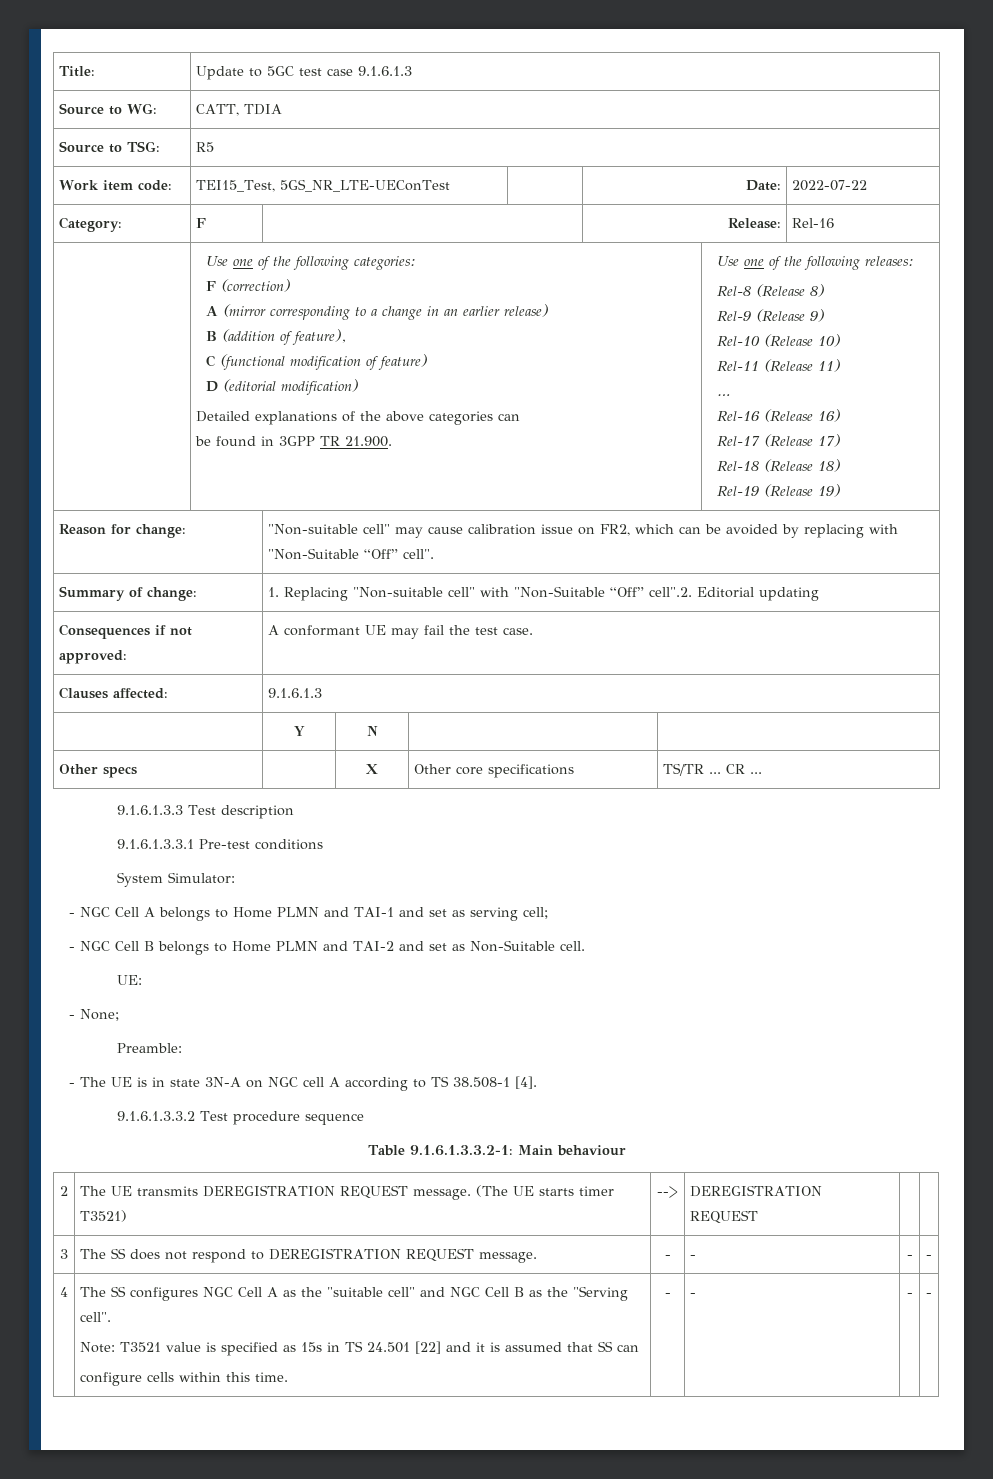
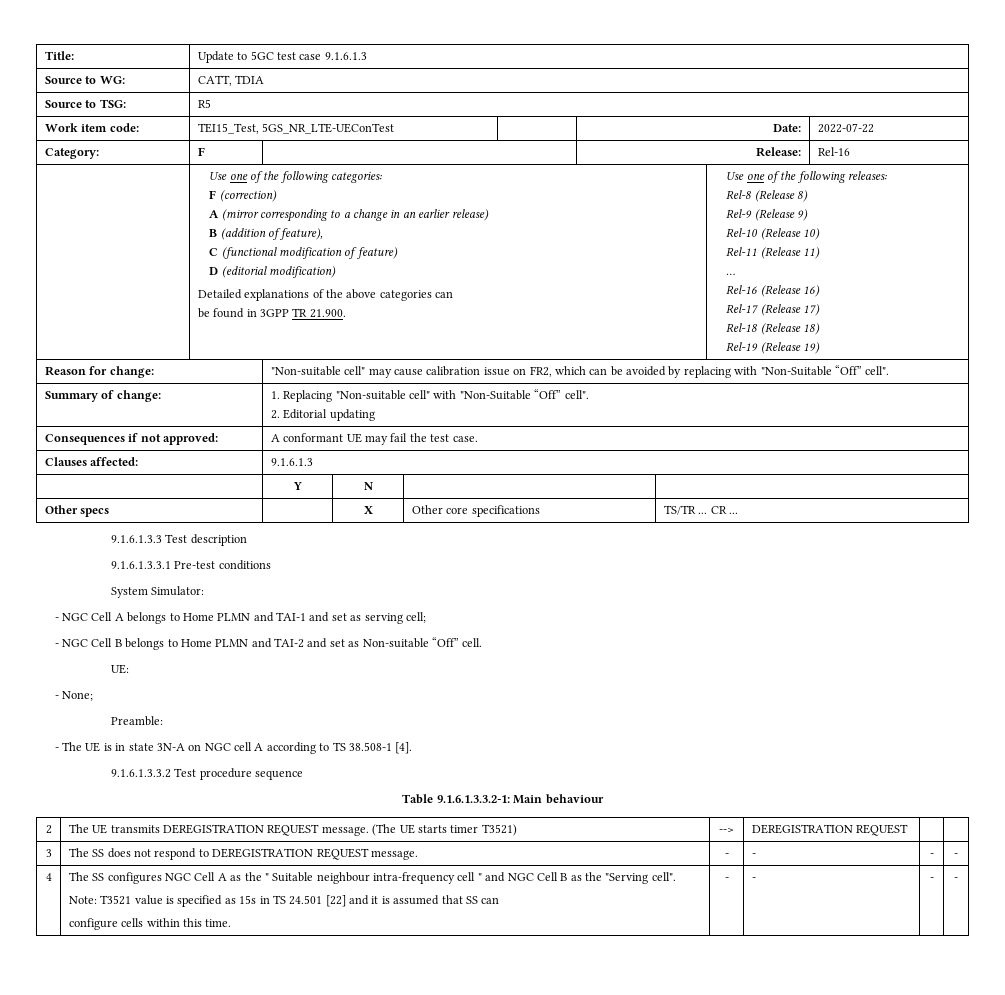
[649,587,693,597] cell".2. -> [564,390,589,399] [270,410,280,419] cell". // 2.
[470,940,556,952] Non-Suitable -> [362,637,459,648] Non-suitable “Off”
[327,1287,416,1297] "suitable cell" -> [264,872,482,884] " Suitable neighbour intra-frequency cell "

